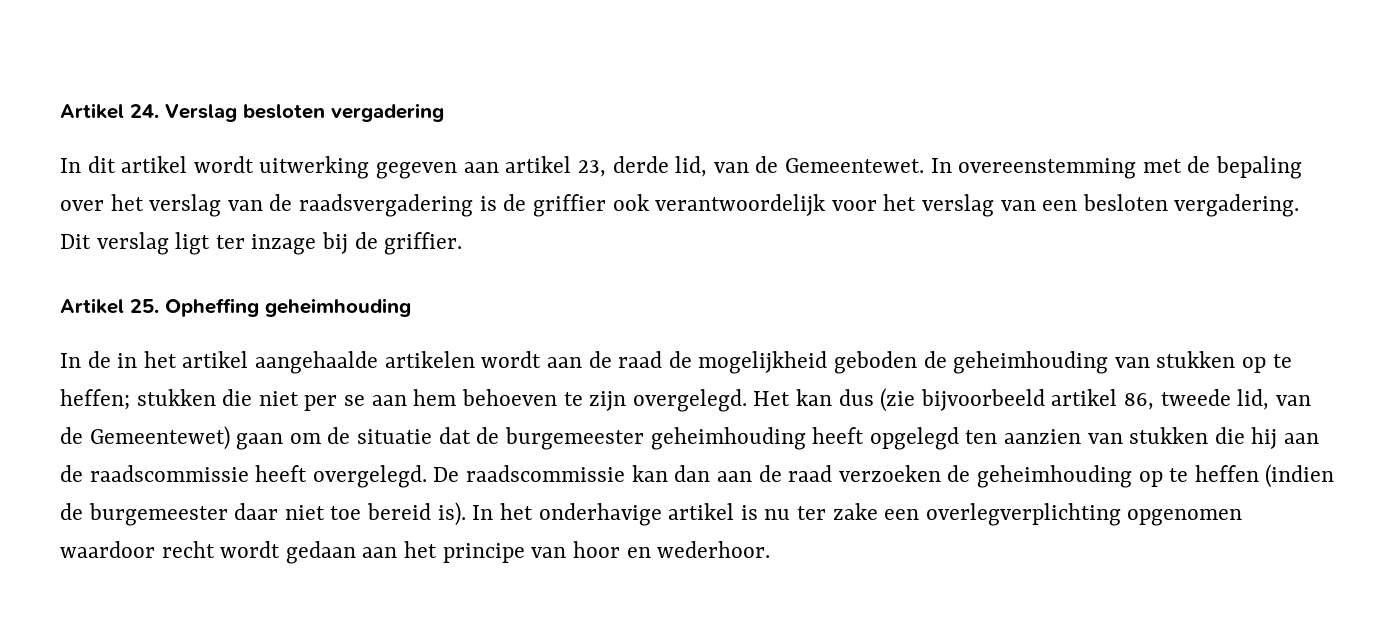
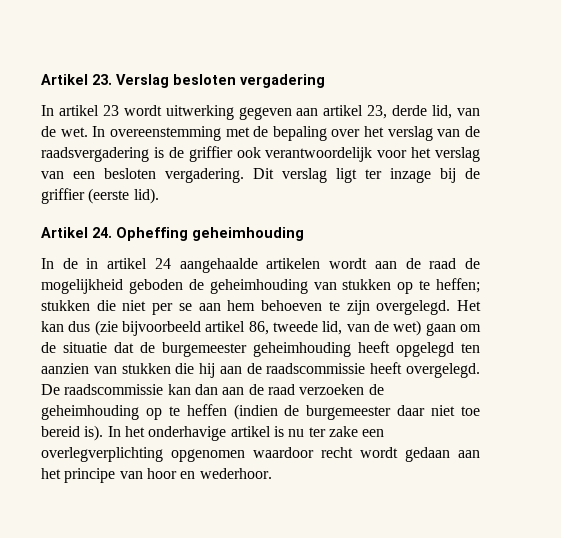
[60,103,159,119] Artikel 24. -> [41,74,112,85] Artikel 23.
[87,156,188,173] dit artikel -> [58,105,119,116] artikel 23
[784,158,924,173] Gemeentewet. -> [60,127,88,137] wet.
[384,232,463,255] [60,298,159,314] griffier. // Artikel 25. -> [41,188,159,204] [41,227,112,238] griffier (eerste lid). // Artikel 24.
[143,351,249,368] het artikel -> [107,258,171,269] artikel 24
[89,426,230,450] Gemeentewet) -> [393,320,422,336] wet)

